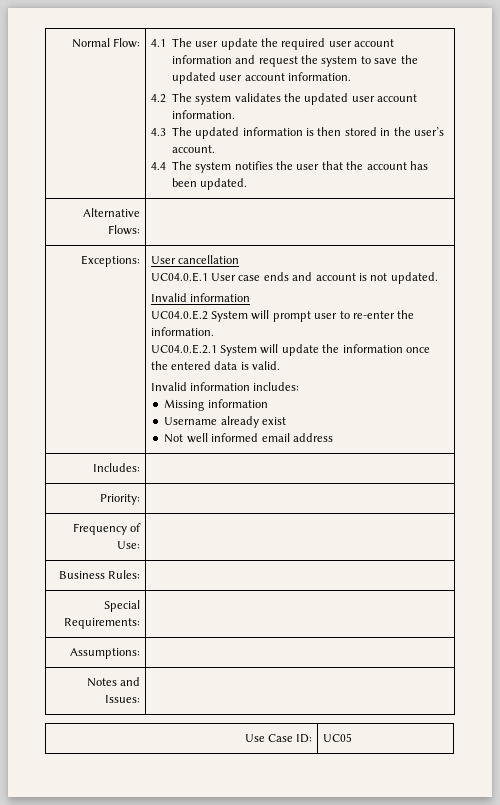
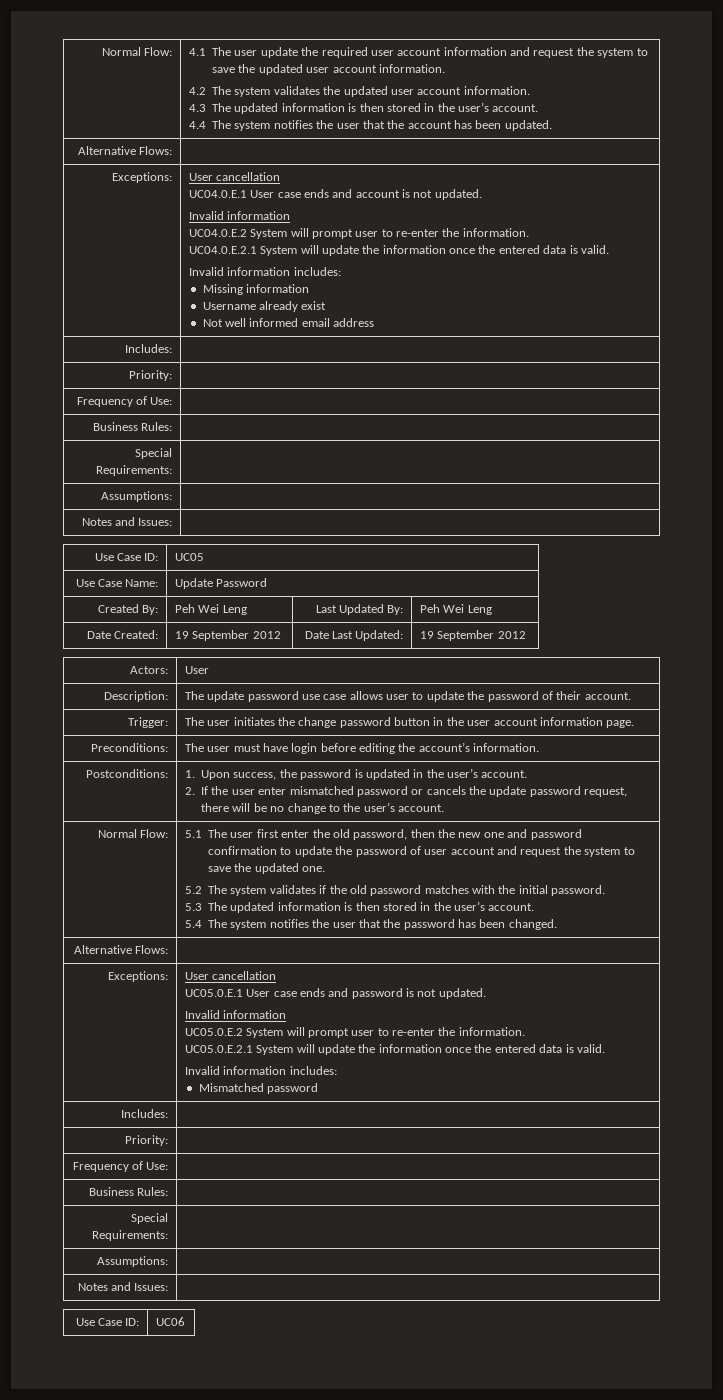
(352, 737) none -> [75,579,159,587] [174,578,268,589] [97,604,159,615] [174,604,247,615] [315,604,404,615] [419,604,492,615] [86,630,159,639] [174,630,281,641] [304,630,404,641] [419,630,526,641] [130,666,169,674] [184,666,209,674] [104,691,169,702] [184,691,631,702] [128,717,169,728] [184,717,635,728] [91,743,169,752] [184,742,540,754] [86,769,169,778] [184,768,528,780] [184,786,628,797] [201,802,445,814] [97,829,169,838] [184,829,582,840] [208,846,635,857] [208,863,326,874] [184,885,606,896] [184,901,535,913] [184,919,557,930] [73,945,169,954] [108,971,169,982] [184,971,277,980] [184,988,486,999] [184,1010,287,1019] [184,1027,525,1038] [184,1044,605,1055] [184,1066,337,1075] [198,1083,318,1094] [121,1109,169,1118] [125,1135,169,1146] [72,1161,169,1172] [88,1187,169,1196] [131,1213,169,1224] [92,1230,169,1241] [97,1256,169,1267] [77,1282,169,1291] [75,1318,140,1326] [155,1317,185,1326] // Use Case Name: | Update Password // Created By: | Peh Wei Leng | Last Updated By: | Peh Wei Leng // Date Created: | 19 September 2012 | Date Last Updated: | 19 September 2012 // Actors: | User // Description: | The update password use case allows user to update the password of their account. // Trigger: | The user initiates the change password button in the user account information page. // Preconditions: | The user must have login before editing the account’s information. // Postconditions: | 1. Upon success, the password is updated in the user’s account. // 2. If the user enter mismatched password or cancels the update password request, there will be no change to the user’s account. // Normal Flow: | 5.1 The user first enter the old password, then the new one and password confirmation to update the password of user account and request the system to save the updated one. // 5.2 The system validates if the old password matches with the initial password. // 5.3 The updated information is then stored in the user’s account. // 5.4 The system notifies the user that the password has been changed. // Alternative Flows: | // Exceptions: | User cancellation // UC05.0.E.1 User case ends and password is not updated. // Invalid information // UC05.0.E.2 System will prompt user to re-enter the information. // UC05.0.E.2.1 System will update the information once the entered data is valid. // Invalid information includes: // Mismatched password // Includes: | // Priority: | // Frequency of Use: | // Business Rules: | // Special Requirements: | // Assumptions: | // Notes and Issues: | // Use Case ID: | UC06

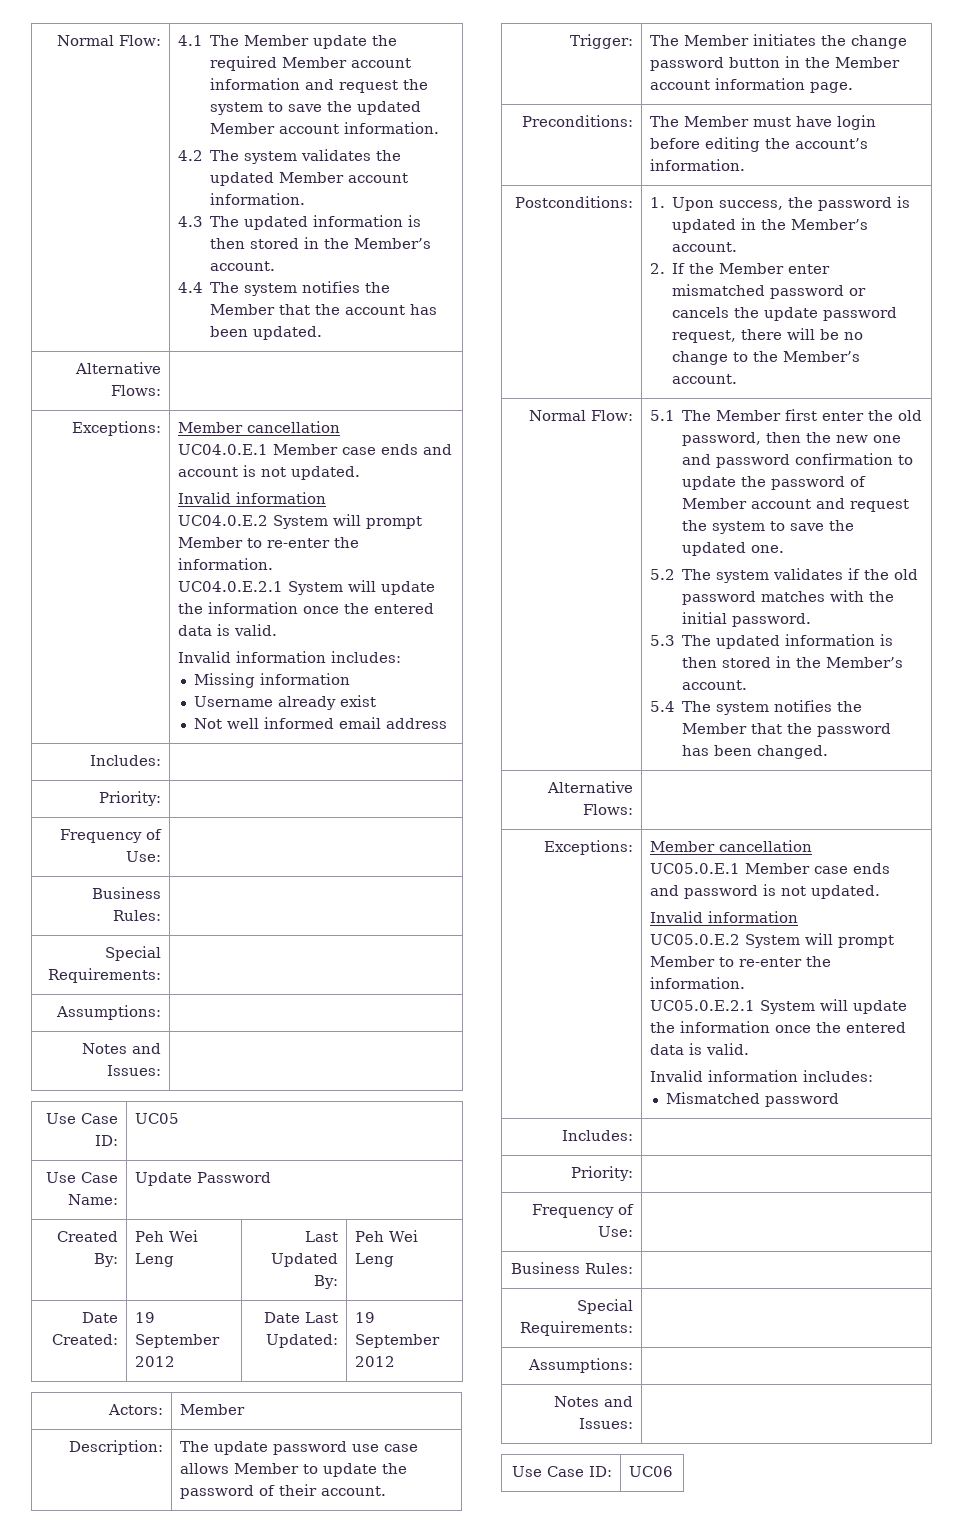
[234,50,258,56] user -> [244,35,310,46] Member
[370,50,394,56] user -> [282,57,348,68] Member
[306,67,330,73] user -> [210,123,276,134] Member
[390,89,414,95] user -> [279,172,345,183] Member
[458,102,490,112] user’s -> [354,238,432,249] Member’s
[336,123,360,129] user -> [210,304,276,315] Member
[188,173,213,181] User -> [178,422,244,433] Member
[250,190,275,198] User -> [273,444,339,455] Member
[355,231,379,237] user -> [178,537,244,548] Member
[184,666,209,674] User -> [180,1404,246,1415] Member
[386,694,410,700] user -> [234,1463,300,1474] Member
[207,720,231,726] user -> [684,35,750,46] Member
[467,720,491,726] user -> [835,57,901,68] Member
[207,746,231,752] user -> [684,116,750,127] Member
[447,768,479,778] user’s -> [791,219,869,230] Member’s
[231,789,255,795] user -> [719,263,785,274] Member
[363,802,395,812] user’s -> [783,351,861,362] Member’s
[230,832,254,838] user -> [716,410,782,421] Member
[424,849,448,855] user -> [682,498,748,509] Member
[454,901,486,911] user’s -> [826,657,904,668] Member’s
[332,922,356,928] user -> [682,723,748,734] Member
[184,972,209,980] User -> [650,841,716,852] Member
[246,989,271,997] User -> [745,863,811,874] Member
[351,1030,375,1036] user -> [650,956,716,967] Member

